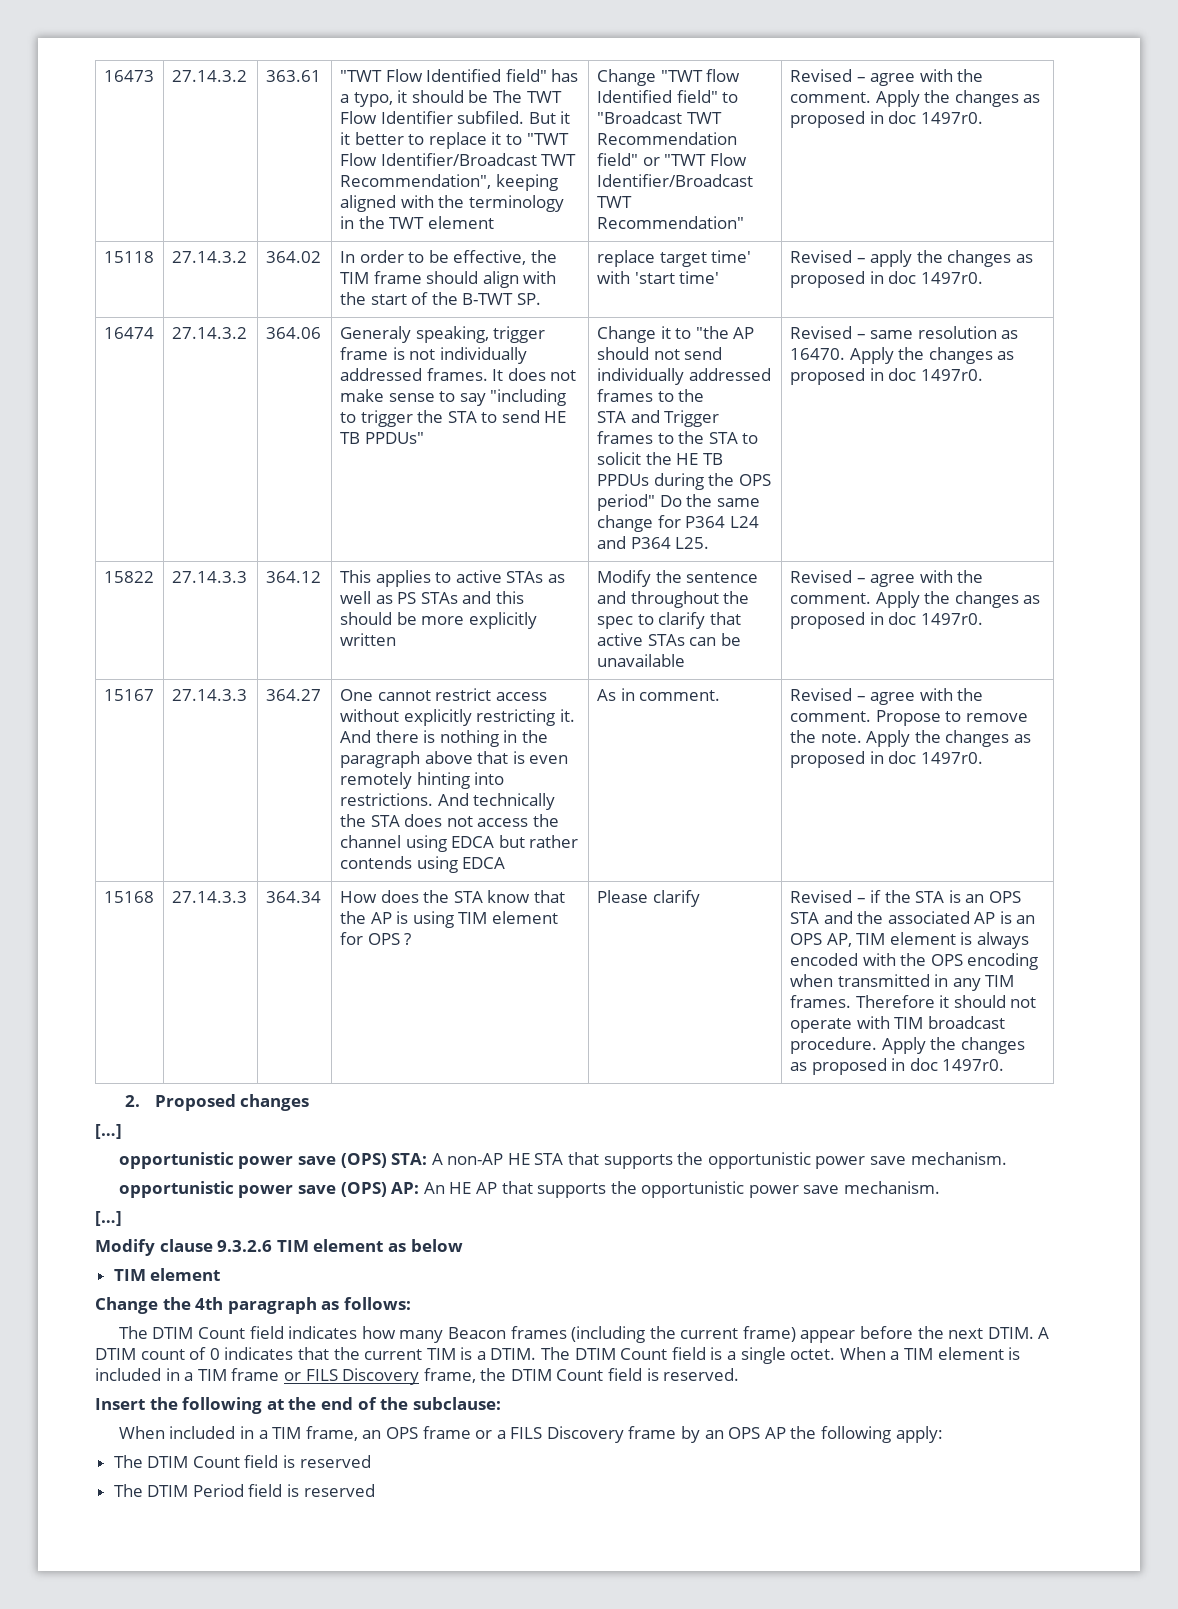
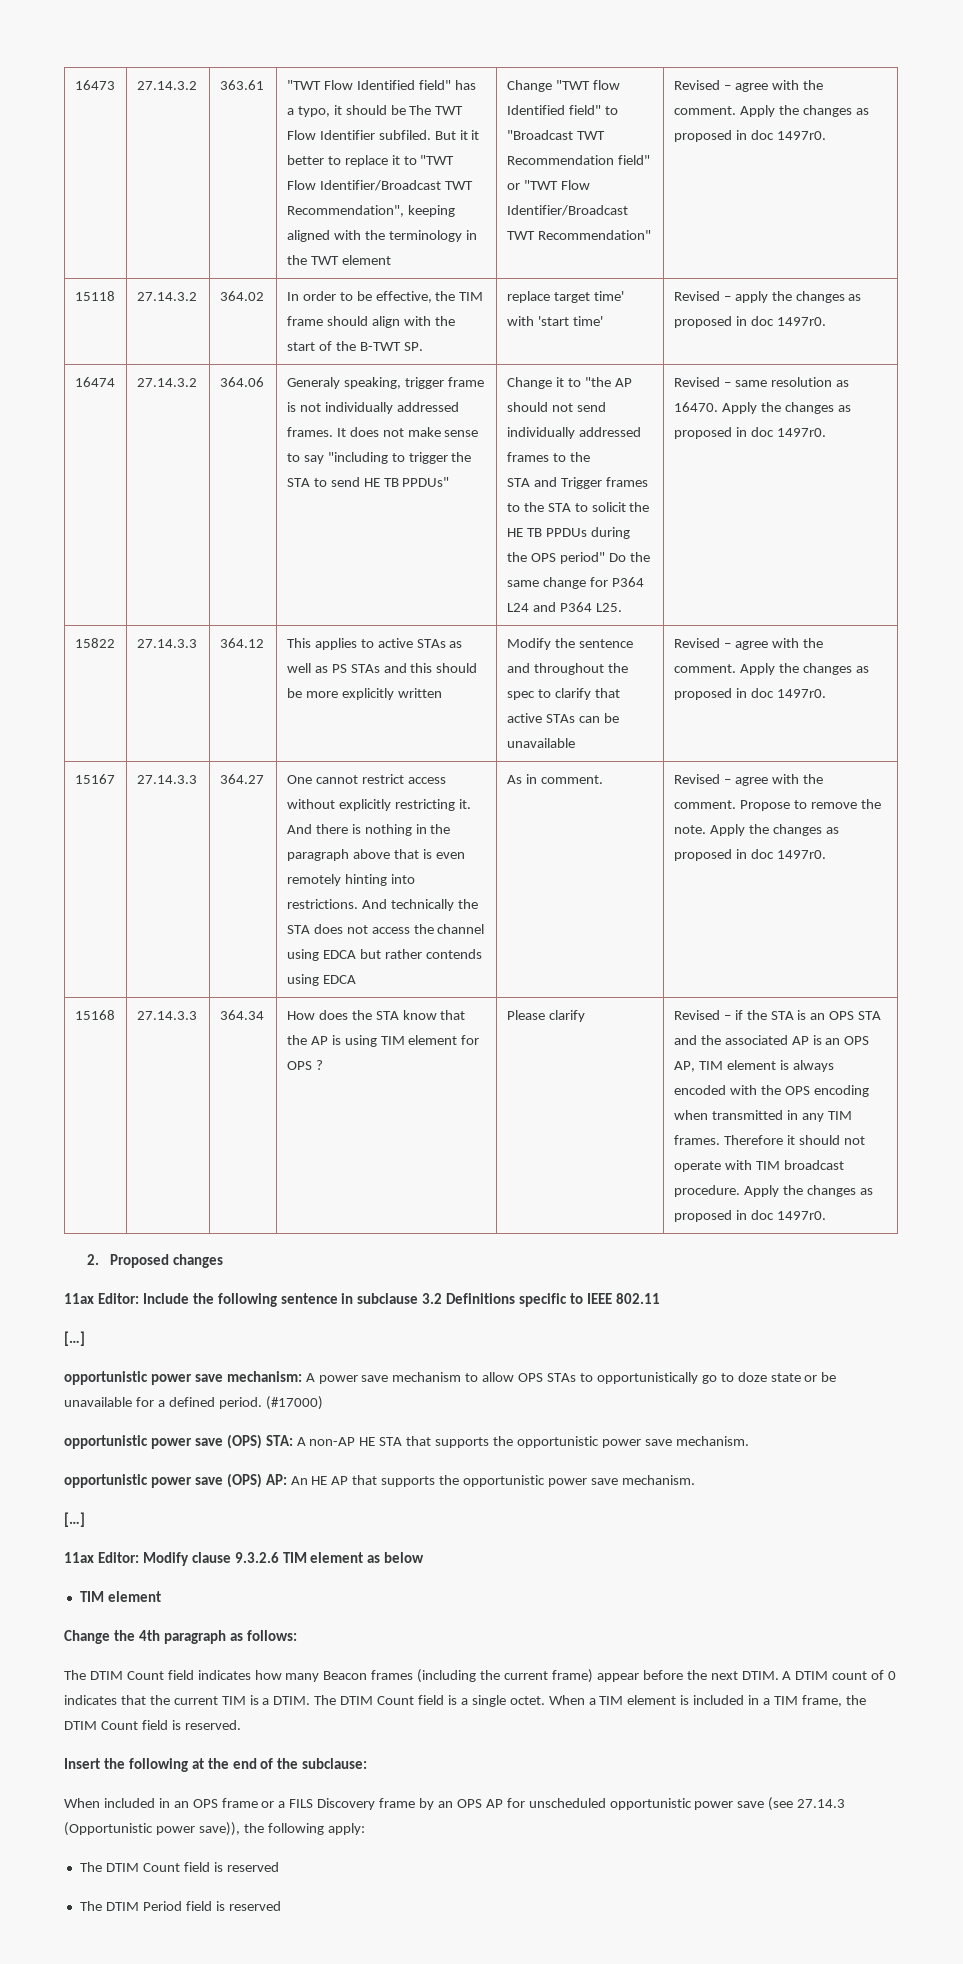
[95,1124,122,1139] […] -> [64,1293,660,1307] [64,1331,85,1346] [64,1371,837,1385] [64,1396,323,1410] 11ax Editor: Include the following sentence in subclause 3.2 Definitions specific to IEEE 802.11 // […] // opportunistic power save mechanism: A power save mechanism to allow OPS STAs to opportunistically go to doze state or be unavailable for a defined period. (#17000)
(122, 1218) none -> [64,1552,139,1563] 11ax Editor:
[231,1368,420,1385] frame or FILS Discovery -> (798, 1700) none
[258,1426,358,1441] a TIM frame, -> (170, 1803) none
(786, 1433) none -> [506,1797,846,1811] [64,1822,240,1836] for unscheduled opportunistic power save (see 27.14.3 (Opportunistic power save)),

